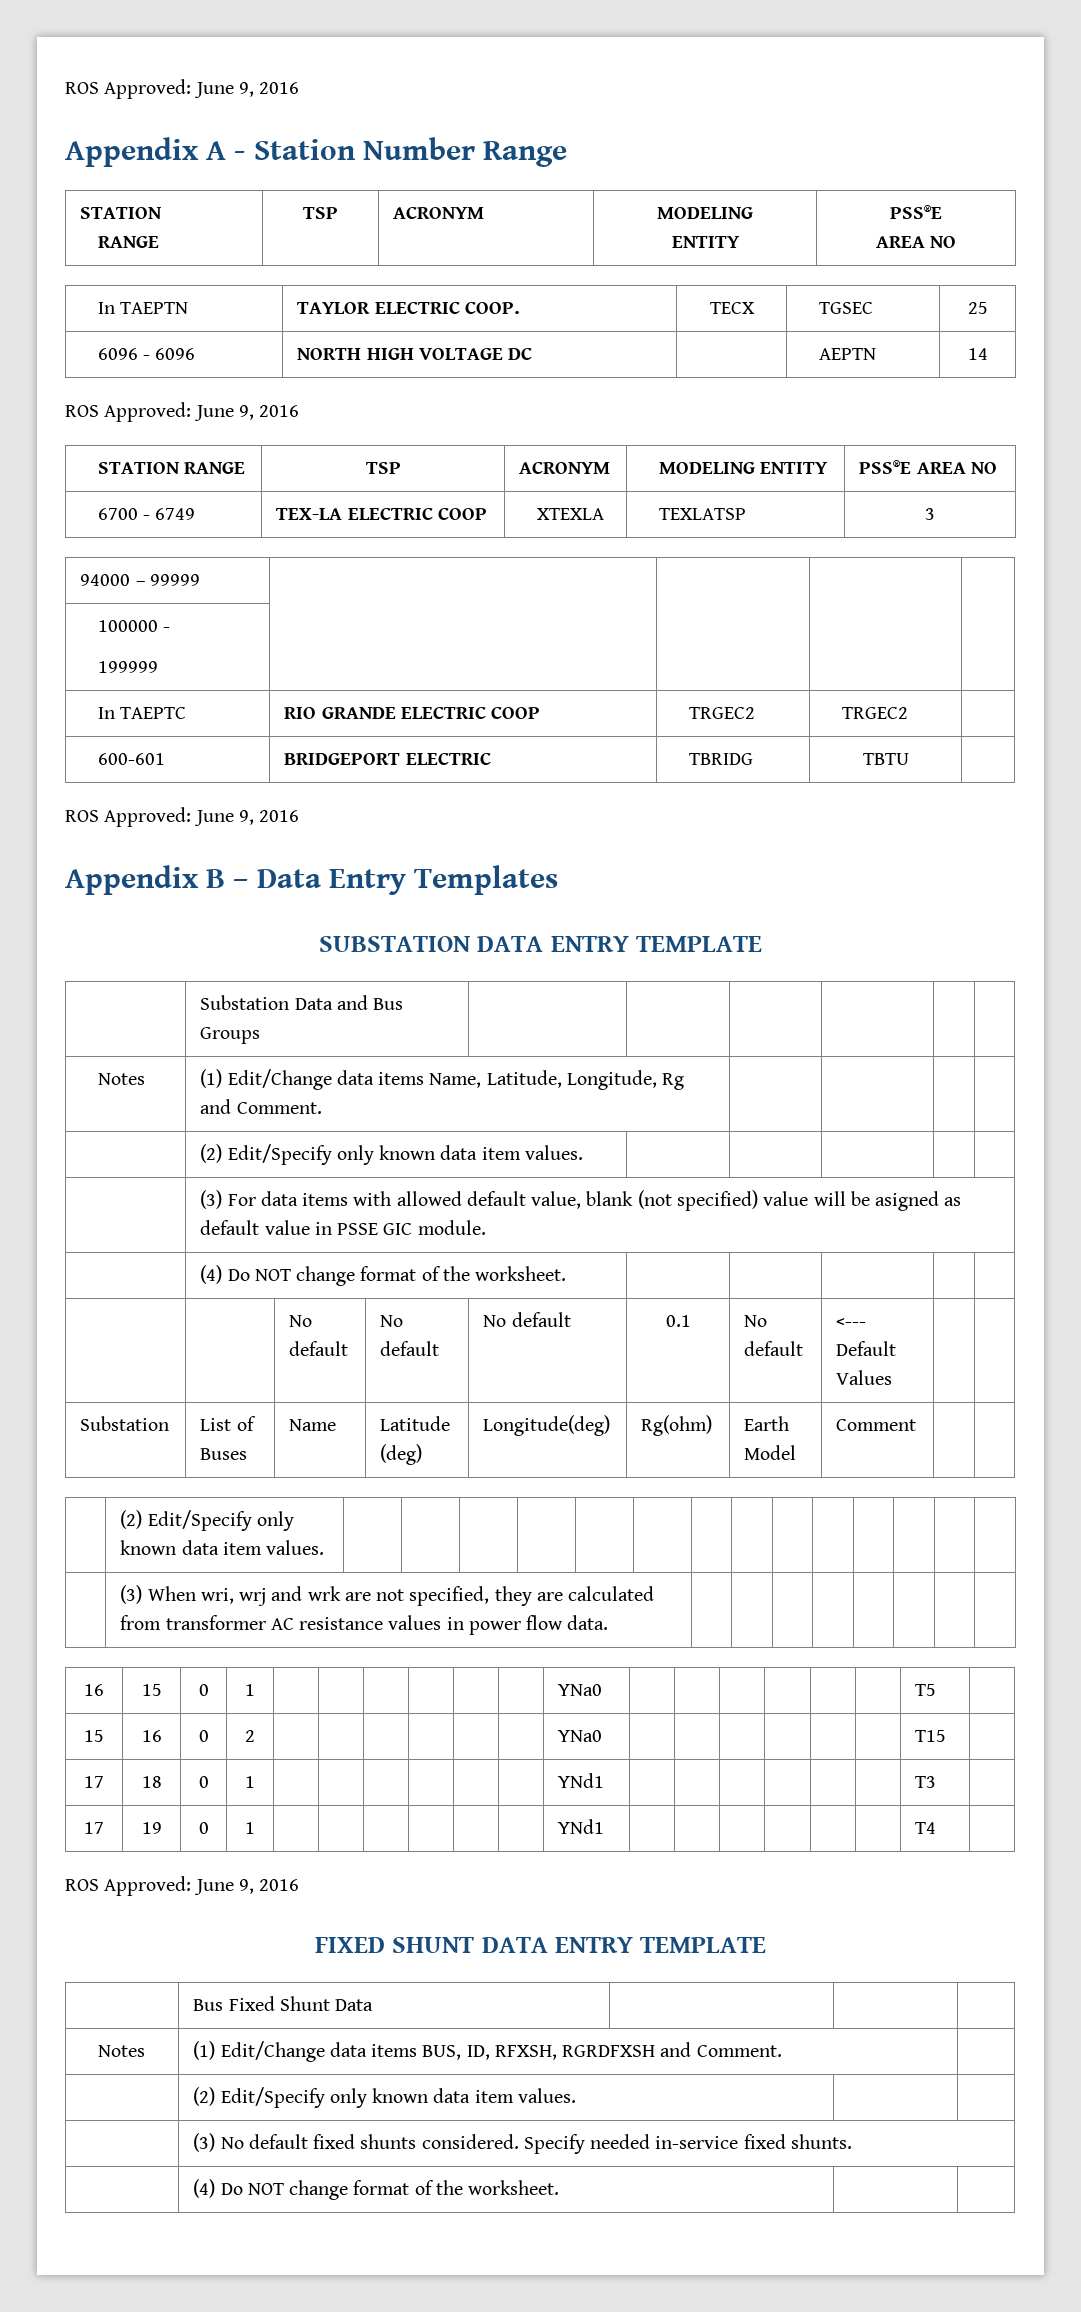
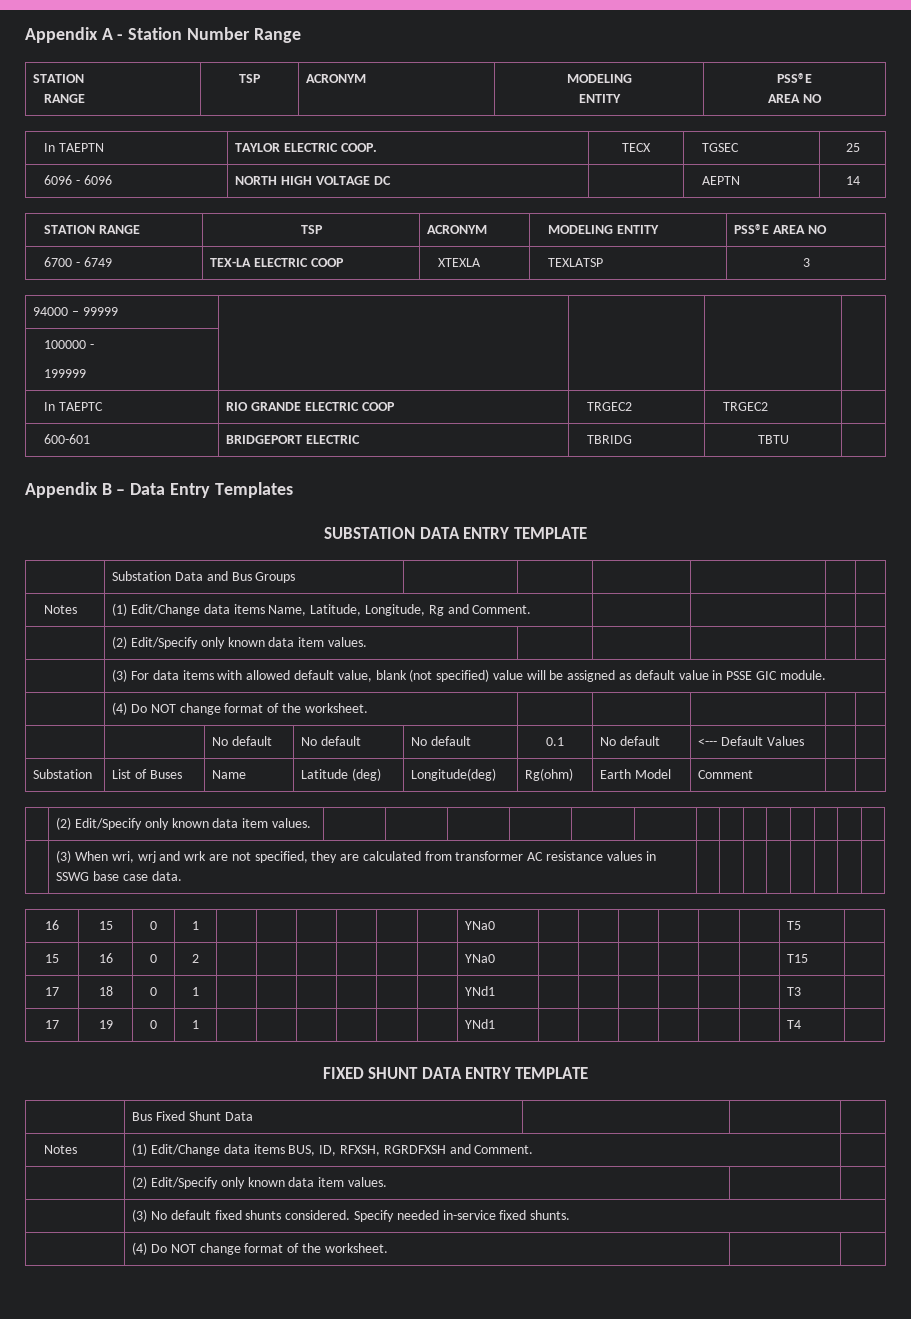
[65,79,300,99] ROS Approved: June 9, 2016 // -> (25, 35) none
[65,402,300,422] // ROS Approved: June 9, 2016 -> (860, 180) none
[65,807,300,827] // ROS Approved: June 9, 2016 -> (789, 439) none
[875,1191,940,1211] asigned -> [567,670,616,682] assigned
[468,1615,564,1635] power flow -> [56,871,148,881] SSWG base case
[65,1876,300,1896] // ROS Approved: June 9, 2016 -> (802, 1024) none

